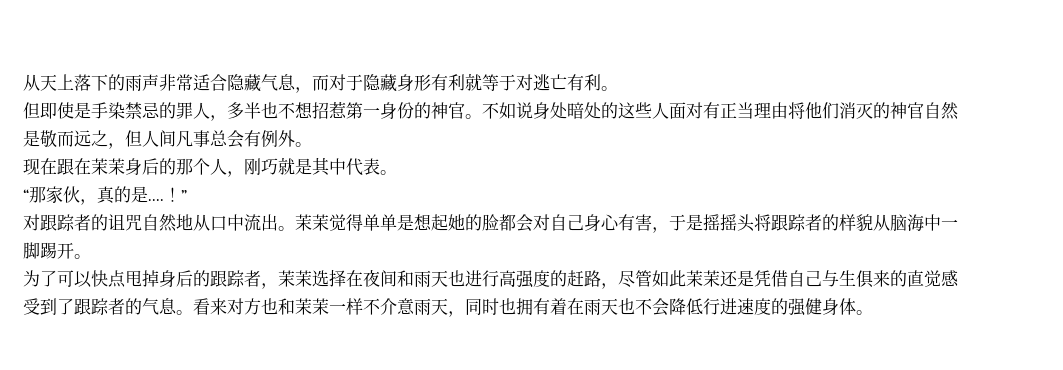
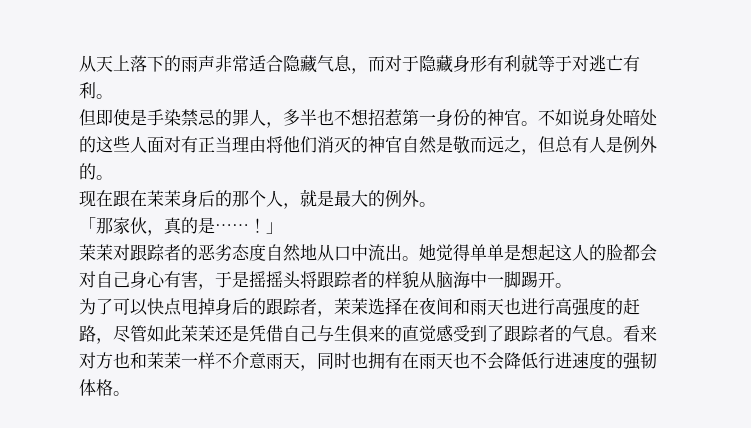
[142,130,295,148] 人间凡事总会有例外 -> [555,136,657,153] [79,163,96,180] 总有人是例外的
[244,157,397,176] [23,189,29,201] 刚巧就是其中代表。 // “ -> [300,189,436,207] [79,217,96,232] 就是最大的例外。 // 「
[148,187,187,202] ....！” // -> [215,218,283,234] [79,244,113,261] ……！」 // 茉茉
[108,214,142,231] 诅咒 -> [198,244,266,261] 恶劣态度
[295,214,329,231] 茉茉 -> [419,244,436,261] 她
[448,214,465,231] 她 -> [555,244,589,261] 这人
[550,298,567,315] 着 -> (402, 360) none
[805,298,856,315] 健身体 -> [640,352,657,369] [79,379,113,396] 韧体格

